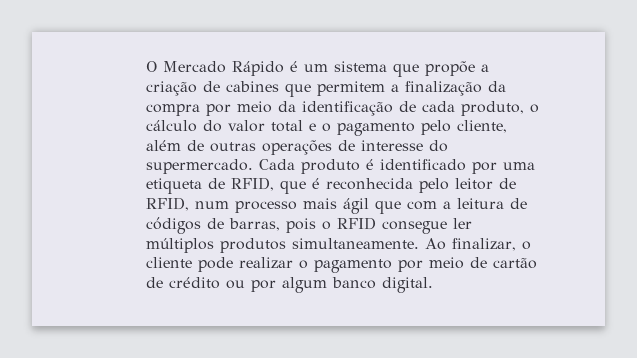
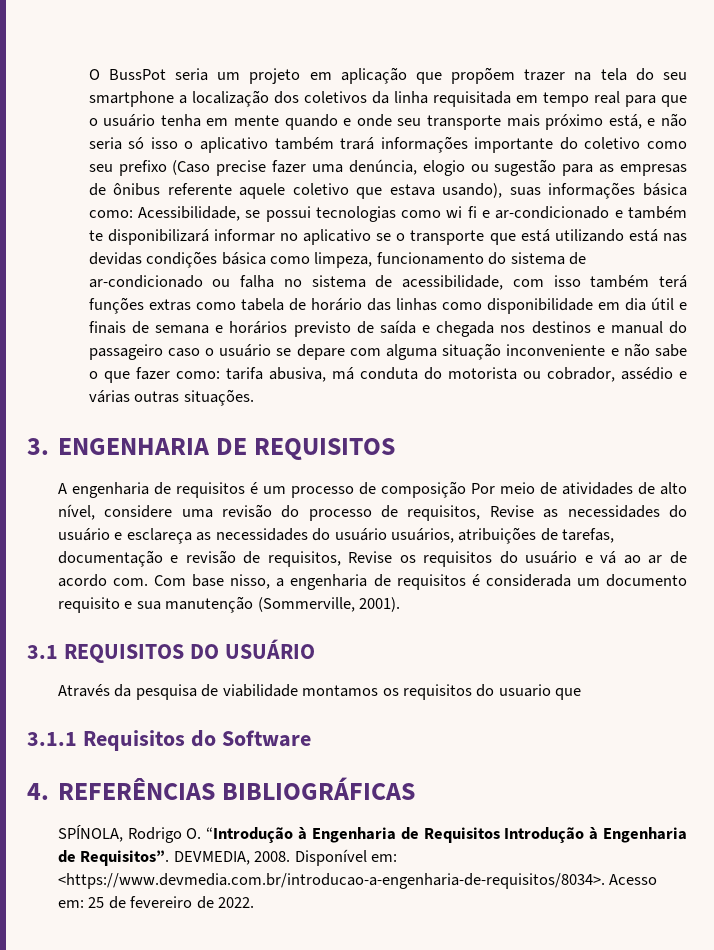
[163,61,490,77] [146,81,507,97] [146,101,540,116] [146,120,508,136] [146,140,449,155] [146,159,536,174] [146,177,517,194] [146,197,528,214] [146,217,473,234] [146,238,532,253] [146,257,538,273] [146,277,434,293] Mercado Rápido é um sistema que propõe a criação de cabines que permitem a finalização da compra por meio da identificação de cada produto, o cálculo do valor total e o pagamento pelo cliente, além de outras operações de interesse do supermercado. Cada produto é identificado por uma etiqueta de RFID, que é reconhecida pelo leitor de RFID, num processo mais ágil que com a leitura de códigos de barras, pois o RFID consegue ler múltiplos produtos simultaneamente. Ao finalizar, o cliente pode realizar o pagamento por meio de cartão de crédito ou por algum banco digital. -> [108,67,688,84] [88,90,687,107] [88,113,687,130] [88,136,688,153] [88,159,688,176] [88,182,687,199] [88,206,687,222] [88,229,688,245] [88,251,587,268] [88,275,688,290] [88,297,687,314] [88,320,688,337] [88,343,687,360] [88,367,687,383] [88,389,254,406] [27,438,395,460] [57,481,688,498] [57,504,688,521] [57,527,615,544] [57,550,688,567] [57,574,687,590] [57,596,401,613] [27,639,315,663] [57,684,582,700] [27,730,311,751] [27,777,415,800] [57,825,688,843] [57,849,398,866] [57,873,658,889] [57,896,255,909] BussPot seria um projeto em aplicação que propõem trazer na tela do seu smartphone a localização dos coletivos da linha requisitada em tempo real para que o usuário tenha em mente quando e onde seu transporte mais próximo está, e não seria só isso o aplicativo também trará informações importante do coletivo como seu prefixo (Caso precise fazer uma denúncia, elogio ou sugestão para as empresas de ônibus referente aquele coletivo que estava usando), suas informações básica como: Acessibilidade, se possui tecnologias como wi fi e ar-condicionado e também te disponibilizará informar no aplicativo se o transporte que está utilizando está nas devidas condições básica como limpeza, funcionamento do sistema de ar-condicionado ou falha no sistema de acessibilidade, com isso também terá funções extras como tabela de horário das linhas como disponibilidade em dia útil e finais de semana e horários previsto de saída e chegada nos destinos e manual do passageiro caso o usuário se depare com alguma situação inconveniente e não sabe o que fazer como: tarifa abusiva, má conduta do motorista ou cobrador, assédio e várias outras situações. // 3. ENGENHARIA DE REQUISITOS // A engenharia de requisitos é um processo de composição Por meio de atividades de alto nível, considere uma revisão do processo de requisitos, Revise as necessidades do usuário e esclareça as necessidades do usuário usuários, atribuições de tarefas, documentação e revisão de requisitos, Revise os requisitos do usuário e vá ao ar de acordo com. Com base nisso, a engenharia de requisitos é considerada um documento requisito e sua manutenção (Sommerville, 2001). // 3.1 REQUISITOS DO USUÁRIO // Através da pesquisa de viabilidade montamos os requisitos do usuario que // 3.1.1 Requisitos do Software // 4. REFERÊNCIAS BIBLIOGRÁFICAS // SPÍNOLA, Rodrigo O. “Introdução à Engenharia de Requisitos Introdução à Engenharia de Requisitos”. DEVMEDIA, 2008. Disponível em: <https://www.devmedia.com.br/introducao-a-engenharia-de-requisitos/8034>. Acesso em: 25 de fevereiro de 2022.

